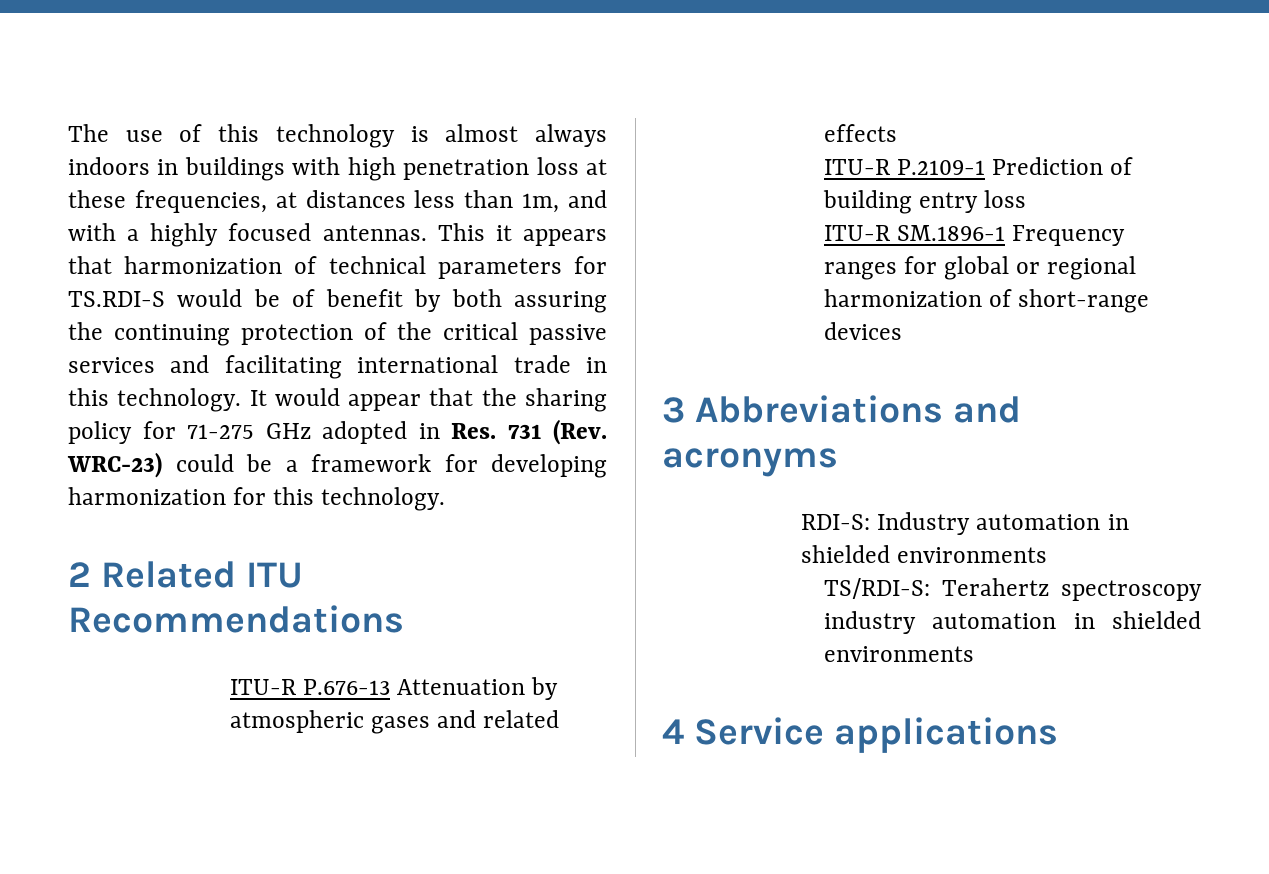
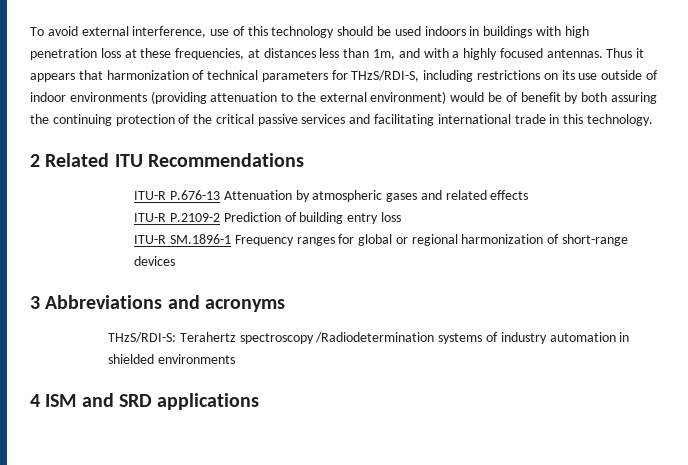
[68,124,109,142] The -> [30,26,207,38] To avoid external interference,
[410,124,607,147] is almost always -> [337,26,421,36] should be used
[437,223,485,241] This -> [606,48,633,58] Thus
[68,291,165,307] TS.RDI-S -> [351,70,658,82] [30,91,447,104] THzS/RDI-S, including restrictions on its use outside of indoor environments (providing attenuation to the external environment)
[249,388,607,412] [68,419,607,445] [67,452,607,478] [68,487,446,511] It would appear that the sharing policy for 71-275 GHz adopted in Res. 731 (Rev. WRC-23) could be a framework for developing harmonization for this technology. -> (653, 120) none
[896,159,985,175] P.2109-1 -> [169,213,220,222] P.2109-2
[801,512,1129,535] [801,545,1048,563] [823,578,1202,601] RDI-S: Industry automation in shielded environments // TS/RDI-S: Terahertz spectroscopy -> [108,332,499,344] THzS/RDI-S: Terahertz spectroscopy /Radiodetermination systems of
[694,717,825,745] Service -> [45,393,152,407] ISM and SRD

